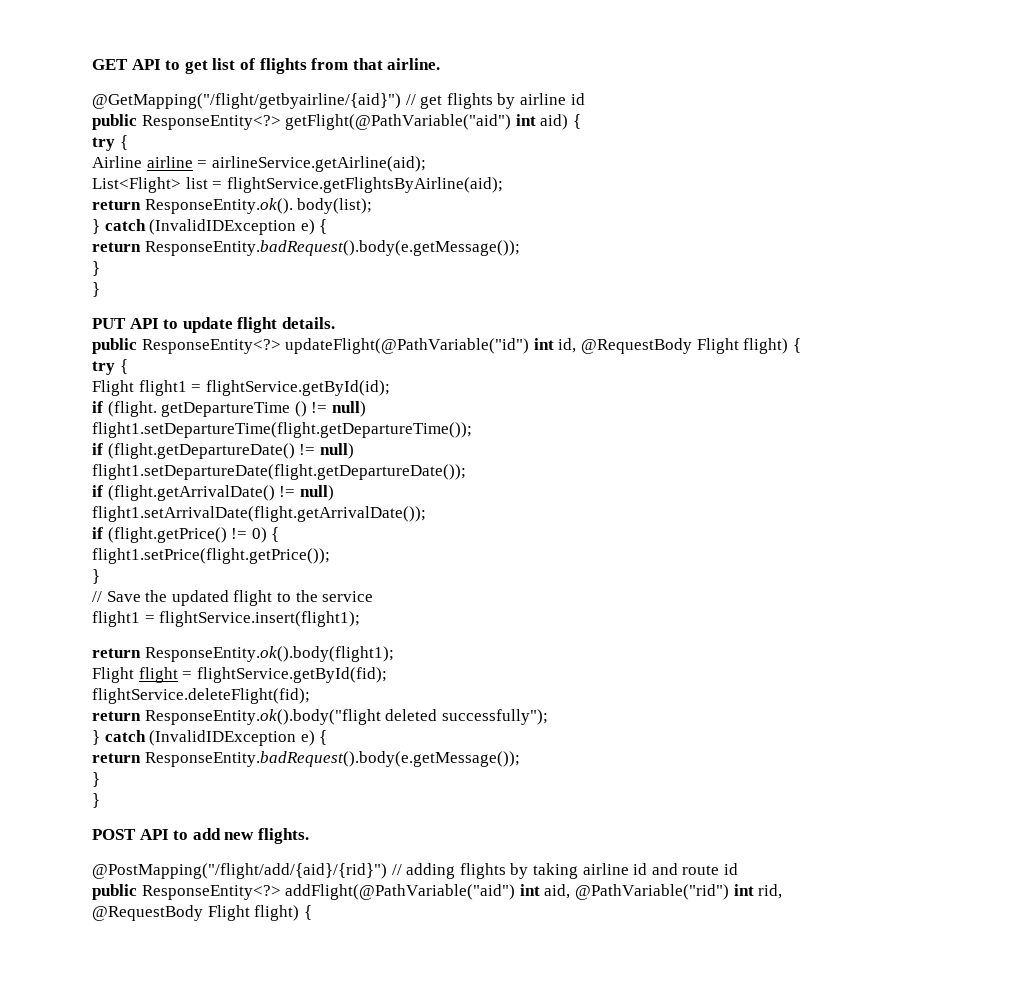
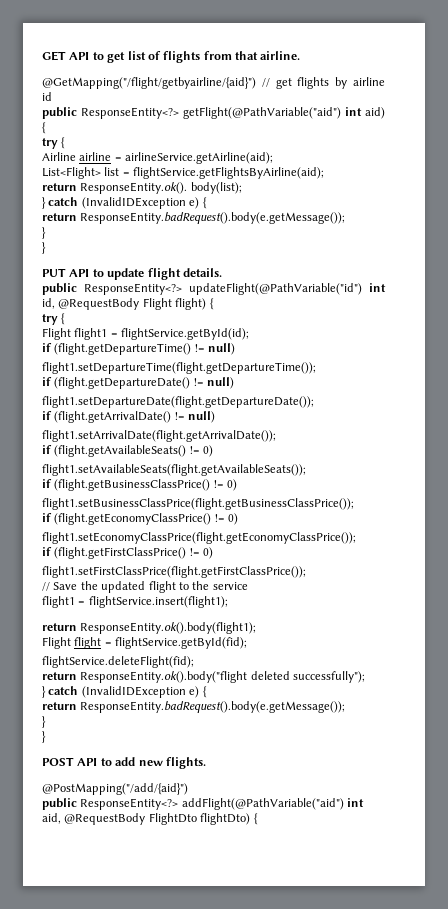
[107,401,307,417] (flight. getDepartureTime () -> [54,343,192,355] (flight.getDepartureTime()
[107,527,280,543] [92,548,330,564] [92,569,100,584] (flight.getPrice() != 0) { // flight1.setPrice(flight.getPrice()); // } -> [54,445,214,457] [42,464,306,476] [42,479,238,491] [42,498,354,510] [42,513,239,525] [42,532,356,544] [42,547,214,559] [42,566,306,578] (flight.getAvailableSeats() != 0) // flight1.setAvailableSeats(flight.getAvailableSeats()); // if (flight.getBusinessClassPrice() != 0) // flight1.setBusinessClassPrice(flight.getBusinessClassPrice()); // if (flight.getEconomyClassPrice() != 0) // flight1.setEconomyClassPrice(flight.getEconomyClassPrice()); // if (flight.getFirstClassPrice() != 0) // flight1.setFirstClassPrice(flight.getFirstClassPrice());
[92,863,738,879] @PostMapping("/flight/add/{aid}/{rid}") // adding flights by taking airline id and route id -> [42,783,188,795] @PostMapping("/add/{aid}")
[574,884,783,900] [92,905,300,921] @PathVariable("rid") int rid, // @RequestBody Flight flight) -> [64,813,251,825] @RequestBody FlightDto flightDto)

